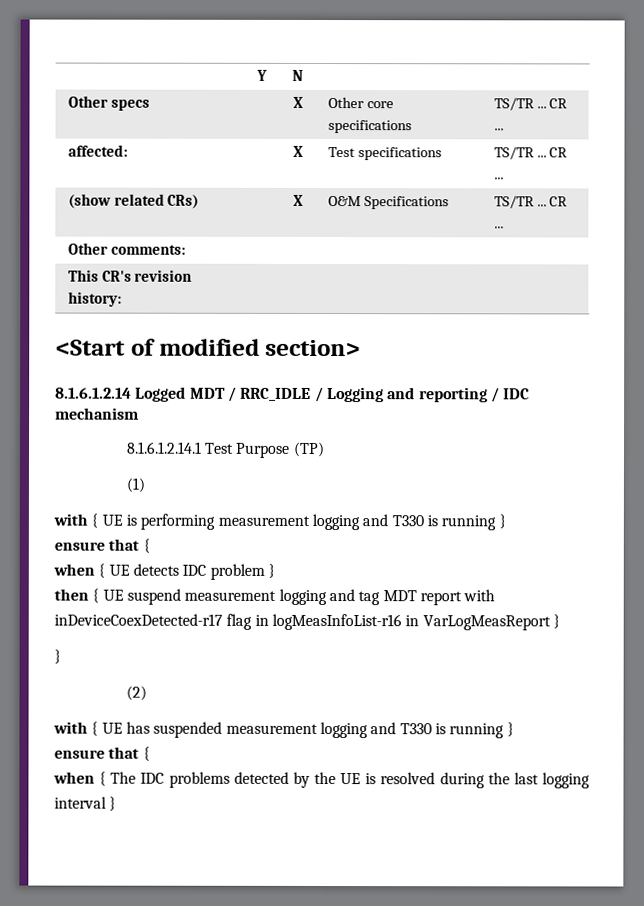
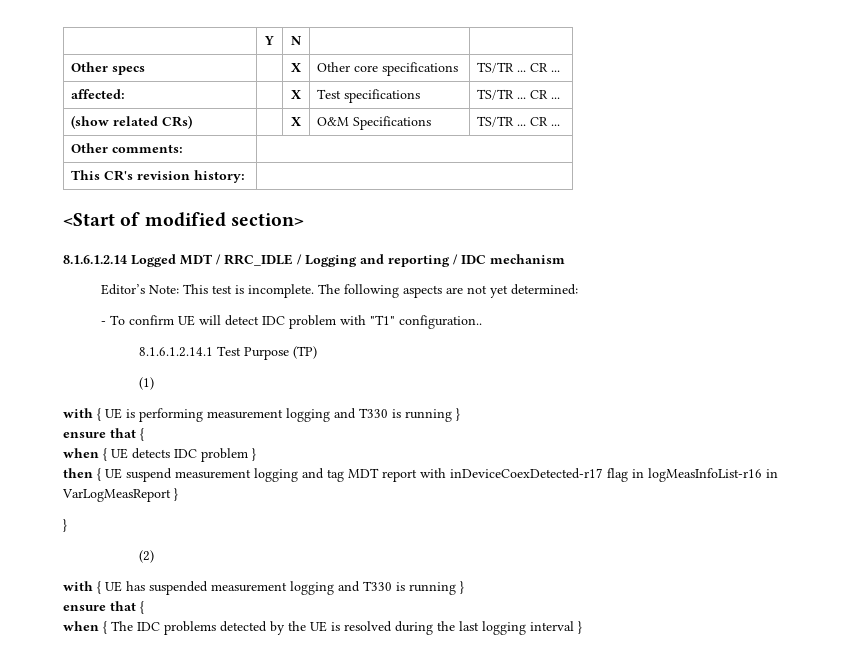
(139, 413) none -> [101,284,579,298] [101,315,483,329] // Editor’s Note: This test is incomplete. The following aspects are not yet determined: // - To confirm UE will detect IDC problem with "T1" configuration..

